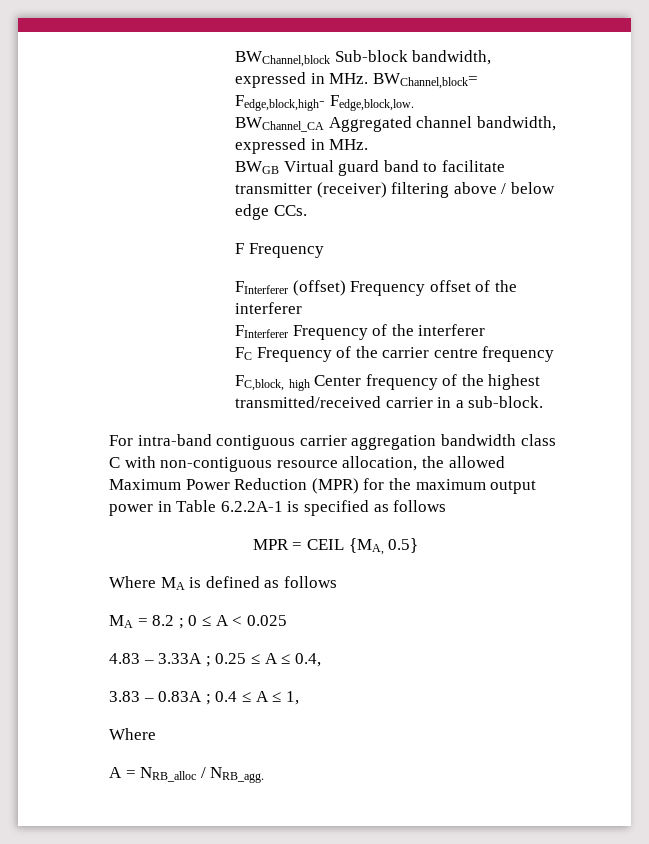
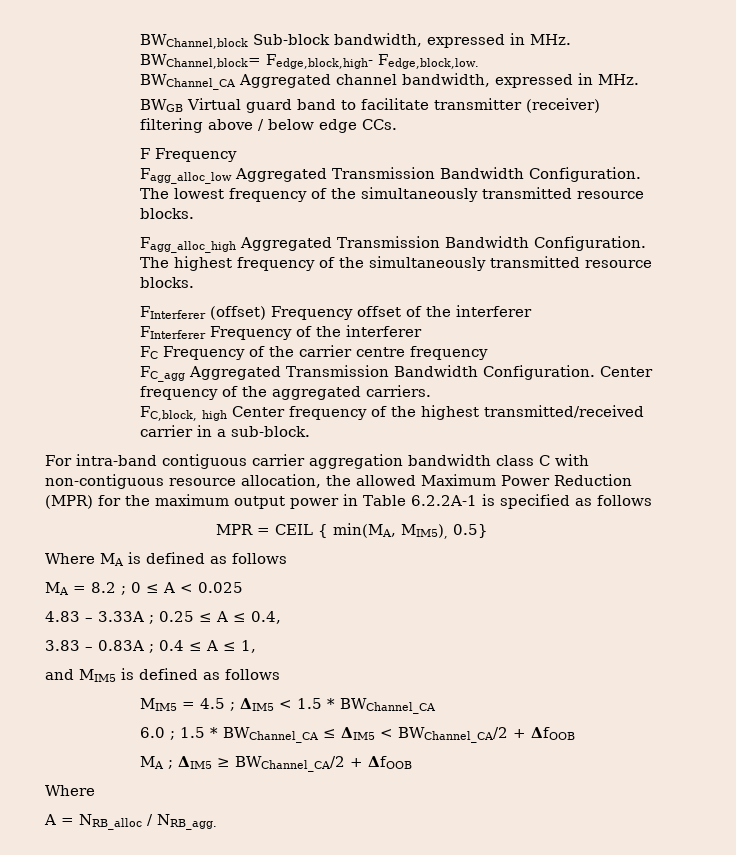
(324, 250) none -> [139,167,641,184] [139,187,644,202] [139,208,194,219] [139,236,646,253] [139,256,652,271] [139,277,194,288] // Fagg_alloc_low Aggregated Transmission Bandwidth Configuration. The lowest frequency of the simultaneously transmitted resource blocks. // Fagg_alloc_high Aggregated Transmission Bandwidth Configuration. The highest frequency of the simultaneously transmitted resource blocks.
(555, 354) none -> [139,365,653,382] [139,385,431,400] // FC_agg Aggregated Transmission Bandwidth Configuration. Center frequency of the aggregated carriers.
[348,538,384,555] {MA, -> [318,523,448,539] { min(MA, MIM5),
(299, 698) none -> [45,668,280,682] [139,698,436,714] [139,727,575,743] [139,756,412,772] // and MIM5 is defined as follows // MIM5 = 4.5 ; ΔIM5 < 1.5 * BWChannel_CA // 6.0 ; 1.5 * BWChannel_CA ≤ ΔIM5 < BWChannel_CA/2 + ΔfOOB // MA ; ΔIM5 ≥ BWChannel_CA/2 + ΔfOOB

